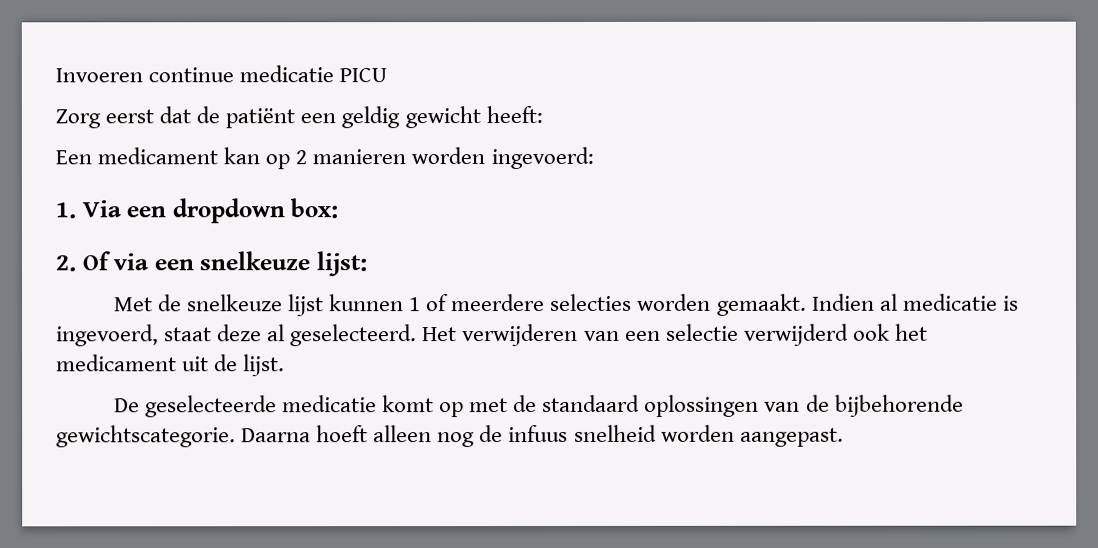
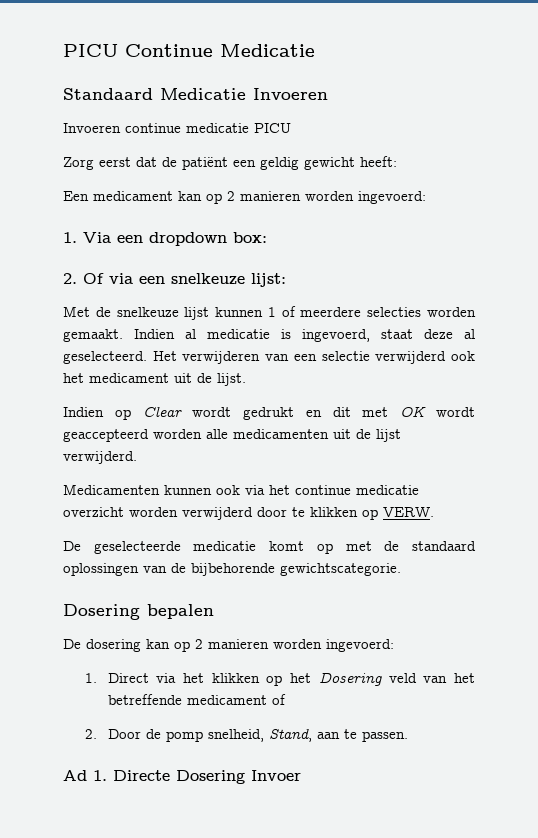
(55, 75) none -> [63,44,315,57] [63,88,328,100] PICU Continue Medicatie // Standaard Medicatie Invoeren //
(286, 365) none -> [63,406,475,420] [63,429,401,442] [63,451,137,464] [63,484,419,495] [63,507,434,520] // Indien op Clear wordt gedrukt en dit met OK wordt geaccepteerd worden alle medicamenten uit de lijst verwijderd. // Medicamenten kunnen ook via het continue medicatie overzicht worden verwijderd door te klikken op VERW.
[241,424,844,448] Daarna hoeft alleen nog de infuus snelheid worden aangepast. -> [63,604,214,620] [63,639,394,652] [85,672,475,686] [107,694,286,705] [85,728,408,742] [63,770,301,784] // Dosering bepalen // De dosering kan op 2 manieren worden ingevoerd: // 1. Direct via het klikken op het Dosering veld van het betreffende medicament of // 2. Door de pomp snelheid, Stand, aan te passen. // Ad 1. Directe Dosering Invoer

